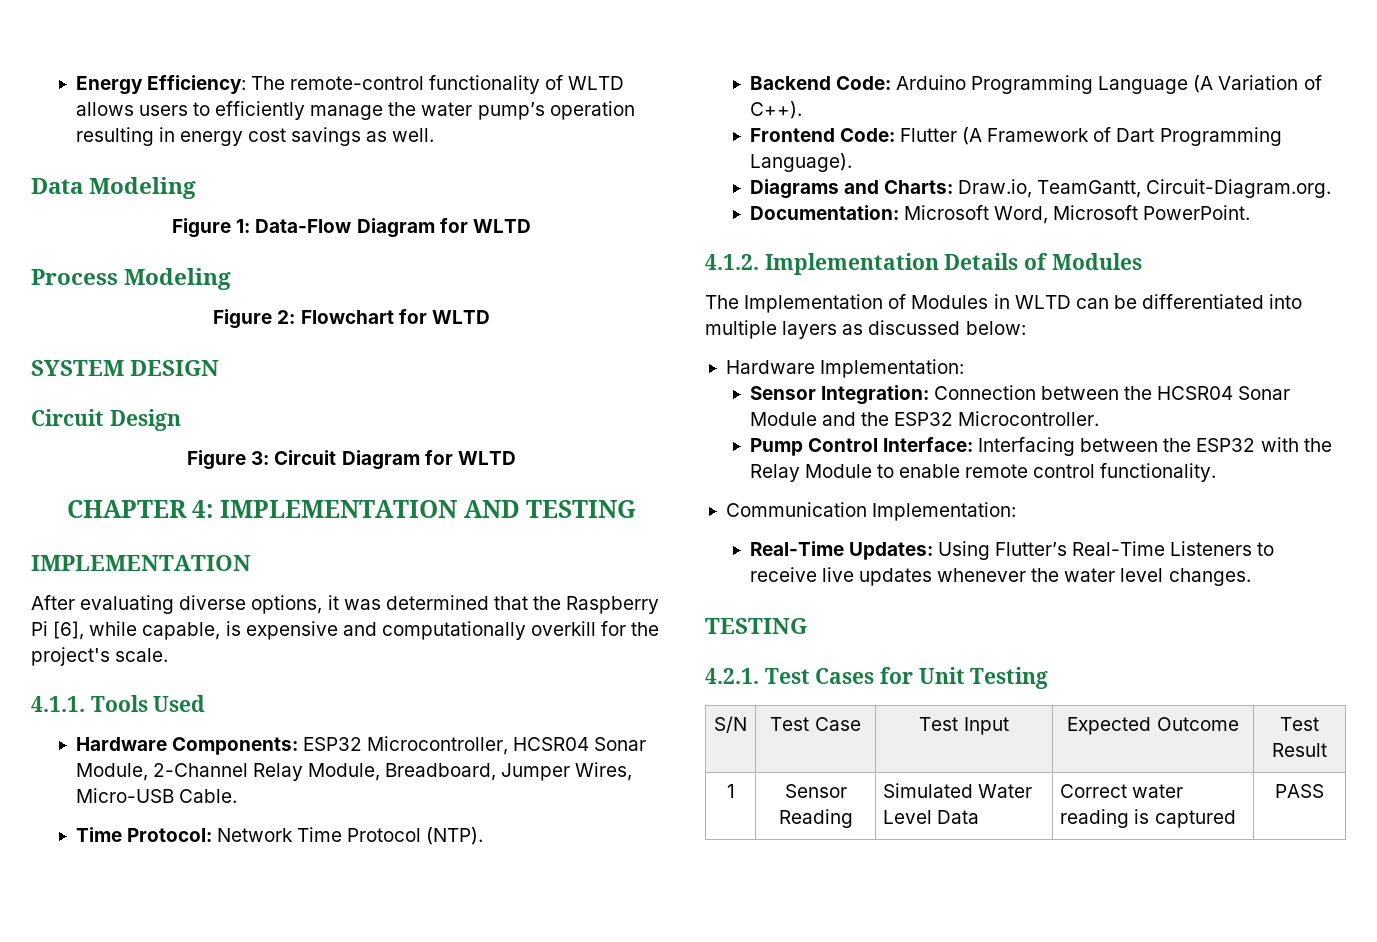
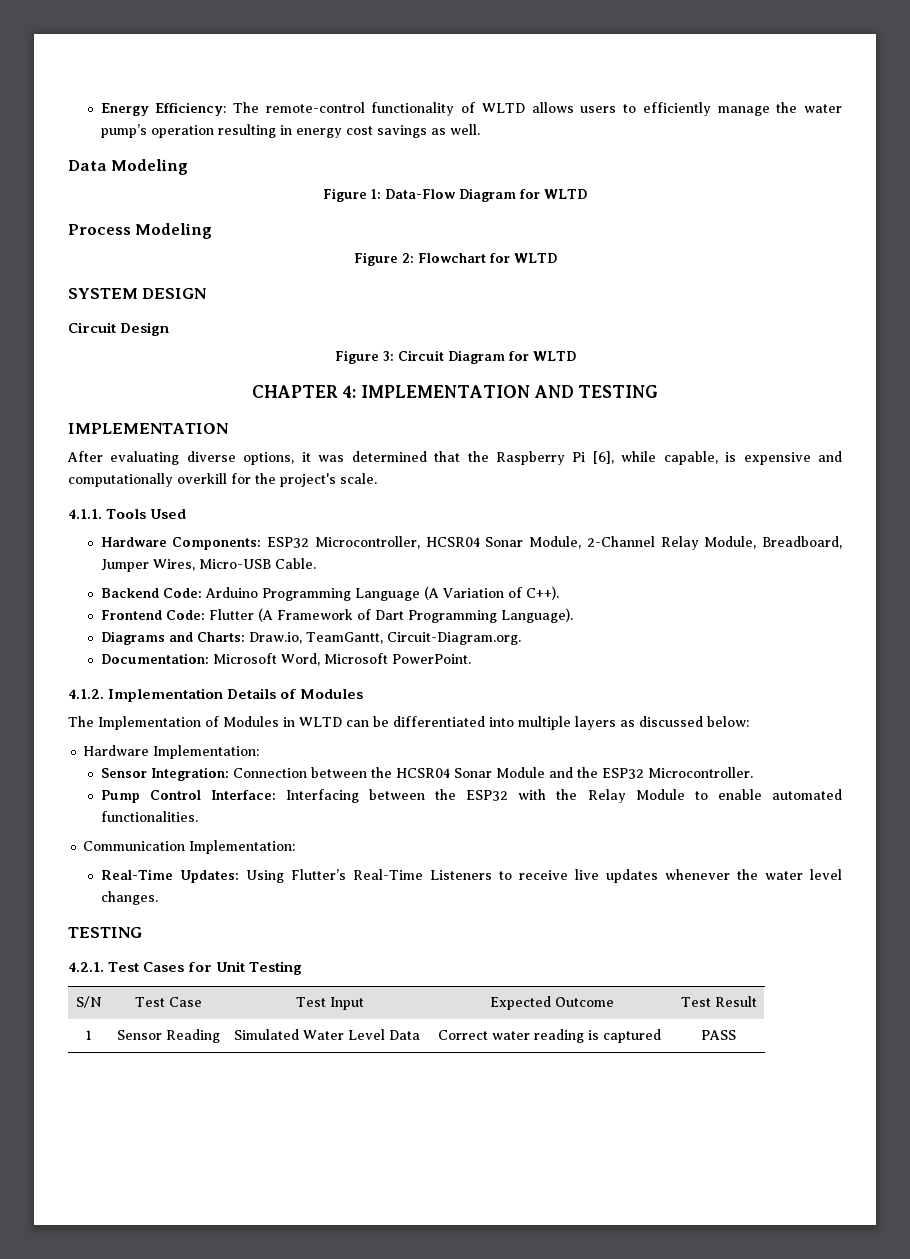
[75,827,484,845] // Time Protocol: Network Time Protocol (NTP). -> (316, 563) none
[965,463,1217,482] remote control functionality. -> [772,789,843,800] [100,811,198,822] automated functionalities.

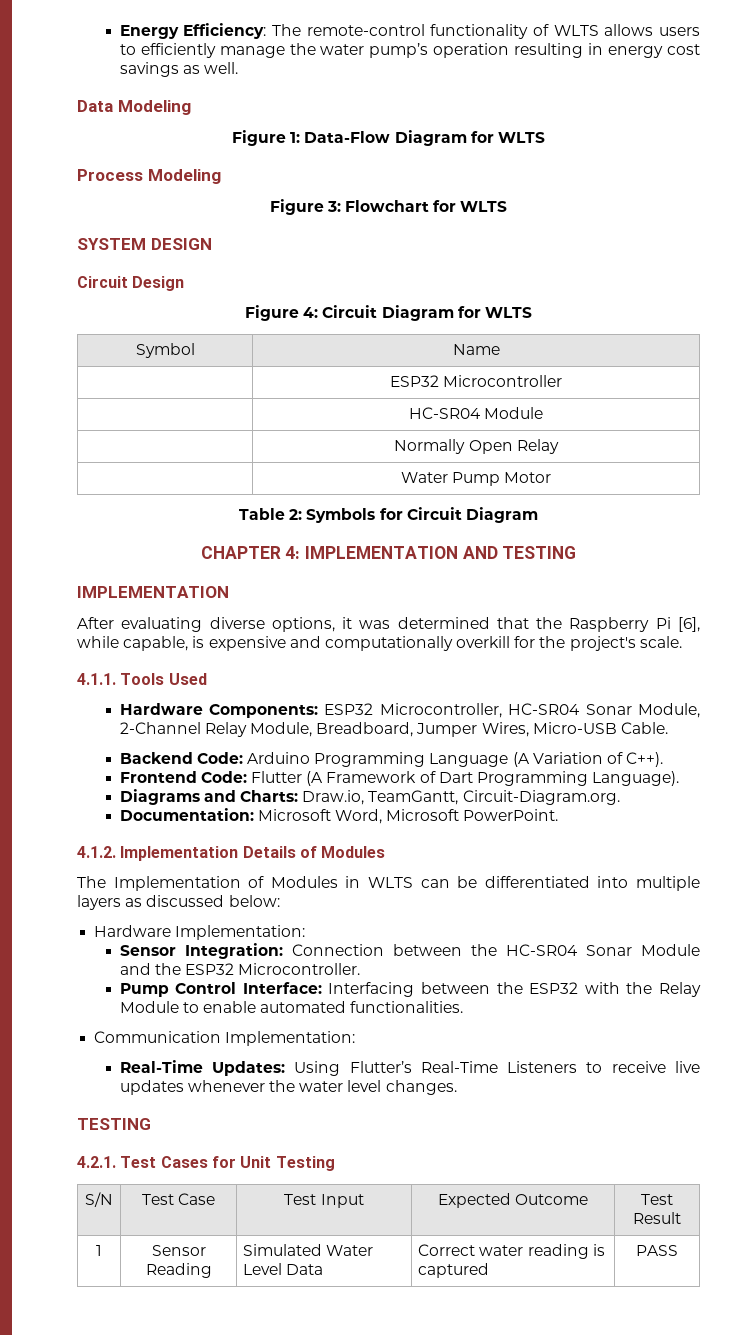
[481,103,525,113] WLTD -> [553,25,599,36] WLTS
[544,189,588,199] WLTD -> [497,132,545,143] WLTS
[401,253,414,263] 2: -> [326,201,341,212] 3:
[513,253,557,263] WLTD -> [460,201,508,212] WLTS
[382,351,394,361] 3: -> [303,307,319,318] 4:
[532,351,576,361] WLTD -> [484,307,532,318] [135,343,195,358] [452,344,500,355] [389,375,563,387] [408,407,544,419] [394,439,559,454] [400,472,552,486] [239,507,538,523] WLTS // Symbol | Name // | ESP32 Microcontroller // | HC-SR04 Module // | Normally Open Relay // | Water Pump Motor // Table 2: Symbols for Circuit Diagram
[425,537,480,547] HCSR04 -> [508,703,581,715] HC-SR04
[299,717,342,727] WLTD -> [368,877,413,888] WLTS
[395,768,450,778] HCSR04 -> [505,944,578,956] HC-SR04

